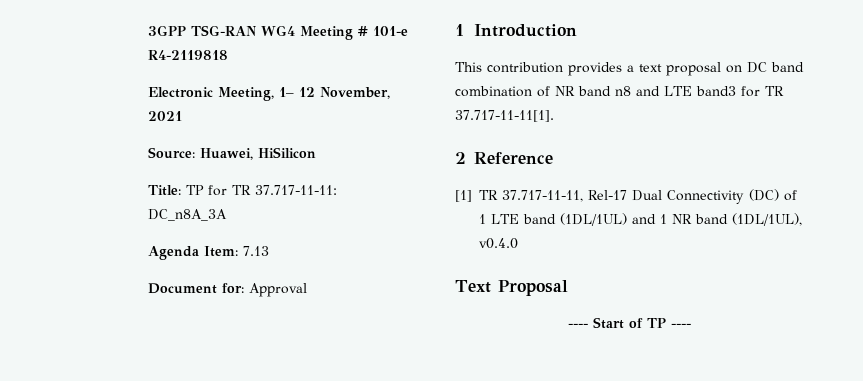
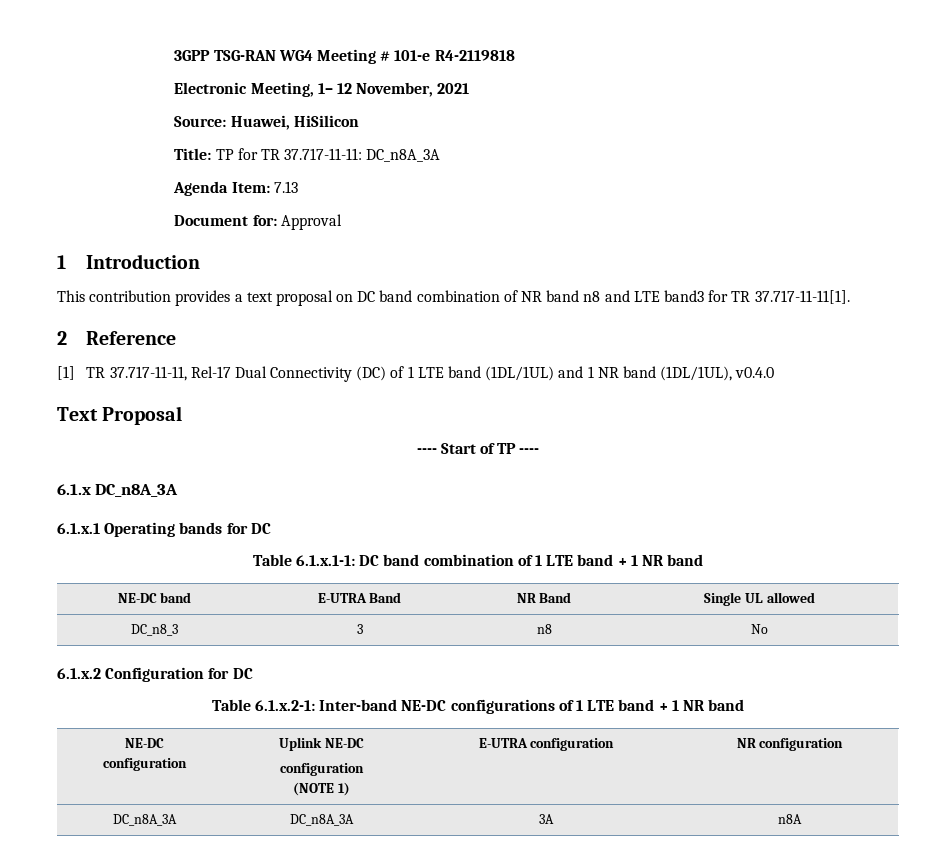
(691, 325) none -> [57,484,179,497] [57,522,271,537] [252,554,704,566] [117,592,192,603] [317,592,402,603] [516,592,572,603] [704,592,815,606] [131,624,178,636] [356,624,363,634] [536,624,552,634] [751,624,768,634] [57,667,253,682] [211,699,745,714] [125,738,164,748] [103,758,187,771] [279,737,364,751] [280,763,364,776] [293,782,350,796] [478,738,615,751] [736,738,844,751] [113,814,177,826] [290,814,354,826] [539,814,554,824] [778,814,802,824] // 6.1.x DC_n8A_3A // 6.1.x.1 Operating bands for DC // Table 6.1.x.1-1: DC band combination of 1 LTE band + 1 NR band // NE-DC band | E-UTRA Band | NR Band | Single UL allowed // DC_n8_3 | 3 | n8 | No // 6.1.x.2 Configuration for DC // Table 6.1.x.2-1: Inter-band NE-DC configurations of 1 LTE band + 1 NR band // NE-DC // configuration | Uplink NE-DC // configuration // (NOTE 1) | E-UTRA configuration | NR configuration // DC_n8A_3A | DC_n8A_3A | 3A | n8A

